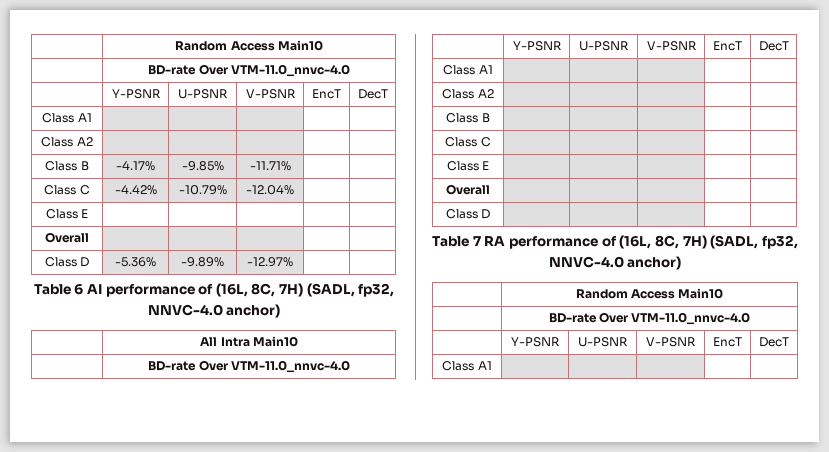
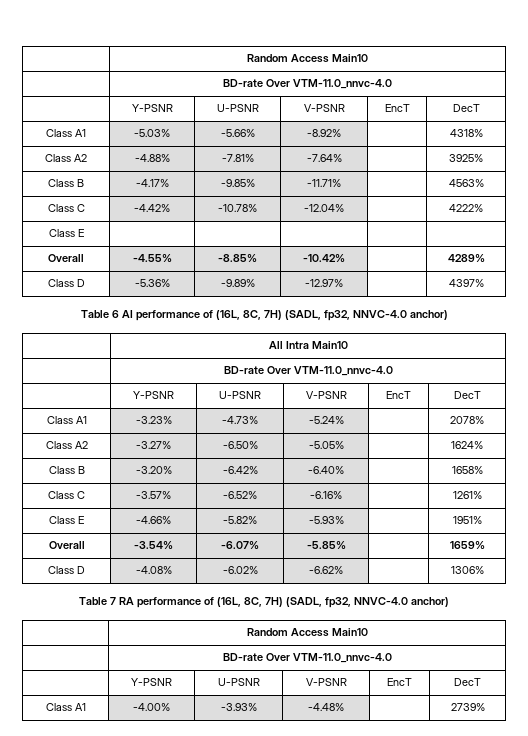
[41,137,93,147] | | | | // Class A2 | | | | | -> [134,129,170,137] [220,129,255,137] [307,129,341,137] [449,129,483,137] [45,154,87,162] [134,154,170,162] [221,154,254,162] [306,154,342,162] [449,154,483,162] -5.03% | -5.66% | -8.92% | | 4318% // Class A2 | -4.88% | -7.81% | -7.64% | | 3925%
(291, 166) none -> [448,179,484,187] 4563%
[178,185,227,195] -10.79% -> [218,204,257,212] -10.78%
[45,209,89,219] [45,232,89,243] // Class E | | | | | // Overall | | | | | -> [449,204,483,212] [48,229,84,237] [48,254,84,262] [132,254,172,262] [218,254,257,262] [303,254,345,262] [447,254,485,262] 4222% // Class E | | | | | // Overall | -4.55% | -8.85% | -10.42% | | 4289%
(293, 262) none -> [448,279,484,287] 4397%
[442,89,494,99] [446,113,490,123] [445,137,491,147] [446,161,490,171] [446,184,490,195] [445,209,491,219] | | | | // Class A2 | | | | | // Class B | | | | | // Class C | | | | | // Class E | | | | | // Overall | | | | | // Class D | | | | | -> [135,416,172,424] [222,416,258,424] [308,416,344,424] [450,416,484,424] [45,441,88,449] [136,441,171,449] [222,441,258,449] [308,441,344,449] [451,441,483,449] [48,466,85,474] [135,466,172,474] [222,466,258,474] [308,466,344,474] [451,466,483,474] [48,491,85,499] [136,491,171,499] [223,491,257,499] [310,491,342,499] [452,491,482,499] [49,516,84,524] [136,516,171,524] [223,516,257,524] [308,516,344,524] [452,516,482,524] [48,541,85,549] [134,541,173,549] [221,541,259,549] [306,541,346,549] [449,541,485,549] [48,566,85,574] [135,566,172,574] [222,566,258,574] [309,566,343,574] [450,566,484,574] -3.23% | -4.73% | -5.24% | | 2078% // Class A2 | -3.27% | -6.50% | -5.05% | | 1624% // Class B | -3.20% | -6.42% | -6.40% | | 1658% // Class C | -3.57% | -6.52% | -6.16% | | 1261% // Class E | -4.66% | -5.82% | -5.93% | | 1951% // Overall | -3.54% | -6.07% | -5.85% | | 1659% // Class D | -4.08% | -6.02% | -6.62% | | 1306%
(492, 365) | | | | -> [133,703,170,711] [220,703,257,711] [308,703,344,711] [450,703,485,711] -4.00% | -3.93% | -4.48% | | 2739%

